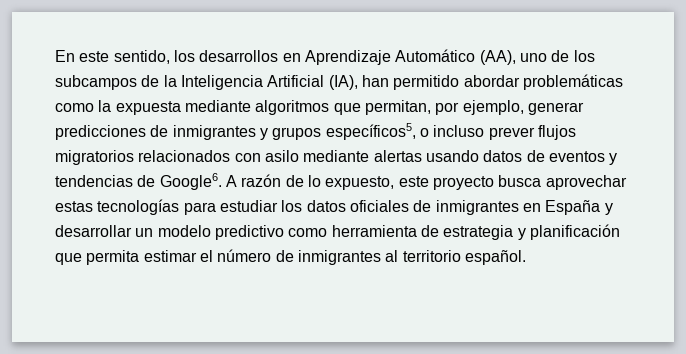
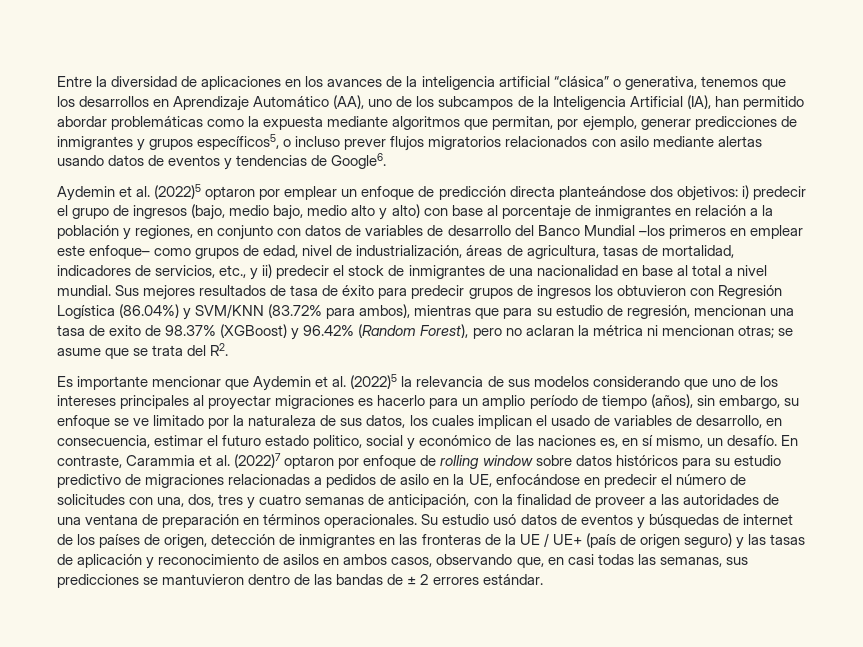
[55,50,170,64] En este sentido, -> [57,76,786,90] Entre la diversidad de aplicaciones en los avances de la inteligencia artificial “clásica” o generativa, tenemos que
[225,174,627,190] [55,199,613,215] [55,224,620,240] [55,249,526,265] A razón de lo expuesto, este proyecto busca aprovechar estas tecnologías para estudiar los datos oficiales de inmigrantes en España y desarrollar un modelo predictivo como herramienta de estrategia y planificación que permita estimar el número de inmigrantes al territorio español. -> [57,184,806,201] [57,204,773,220] [57,225,803,240] [57,245,734,259] [57,264,767,280] [57,285,782,300] [57,304,794,320] [57,324,793,340] [57,343,229,359] [57,374,778,391] [57,394,799,410] [57,415,782,429] [57,435,798,450] [57,453,781,469] [57,474,746,488] [57,494,779,509] [57,514,793,529] [57,533,806,549] [57,554,748,569] [57,574,543,588] // Aydemin et al. (2022)5 optaron por emplear un enfoque de predicción directa planteándose dos objetivos: i) predecir el grupo de ingresos (bajo, medio bajo, medio alto y alto) con base al porcentaje de inmigrantes en relación a la población y regiones, en conjunto con datos de variables de desarrollo del Banco Mundial –los primeros en emplear este enfoque– como grupos de edad, nivel de industrialización, áreas de agricultura, tasas de mortalidad, indicadores de servicios, etc., y ii) predecir el stock de inmigrantes de una nacionalidad en base al total a nivel mundial. Sus mejores resultados de tasa de éxito para predecir grupos de ingresos los obtuvieron con Regresión Logística (86.04%) y SVM/KNN (83.72% para ambos), mientras que para su estudio de regresión, mencionan una tasa de exito de 98.37% (XGBoost) y 96.42% (Random Forest), pero no aclaran la métrica ni mencionan otras; se asume que se trata del R2. // Es importante mencionar que Aydemin et al. (2022)5 la relevancia de sus modelos considerando que uno de los intereses principales al proyectar migraciones es hacerlo para un amplio período de tiempo (años), sin embargo, su enfoque se ve limitado por la naturaleza de sus datos, los cuales implican el usado de variables de desarrollo, en consecuencia, estimar el futuro estado politico, social y económico de las naciones es, en sí mismo, un desafío. En contraste, Carammia et al. (2022)7 optaron por enfoque de rolling window sobre datos históricos para su estudio predictivo de migraciones relacionadas a pedidos de asilo en la UE, enfocándose en predecir el número de solicitudes con una, dos, tres y cuatro semanas de anticipación, con la finalidad de proveer a las autoridades de una ventana de preparación en términos operacionales. Su estudio usó datos de eventos y búsquedas de internet de los países de origen, detección de inmigrantes en las fronteras de la UE / UE+ (país de origen seguro) y las tasas de aplicación y reconocimiento de asilos en ambos casos, observando que, en casi todas las semanas, sus predicciones se mantuvieron dentro de las bandas de ± 2 errores estándar.

